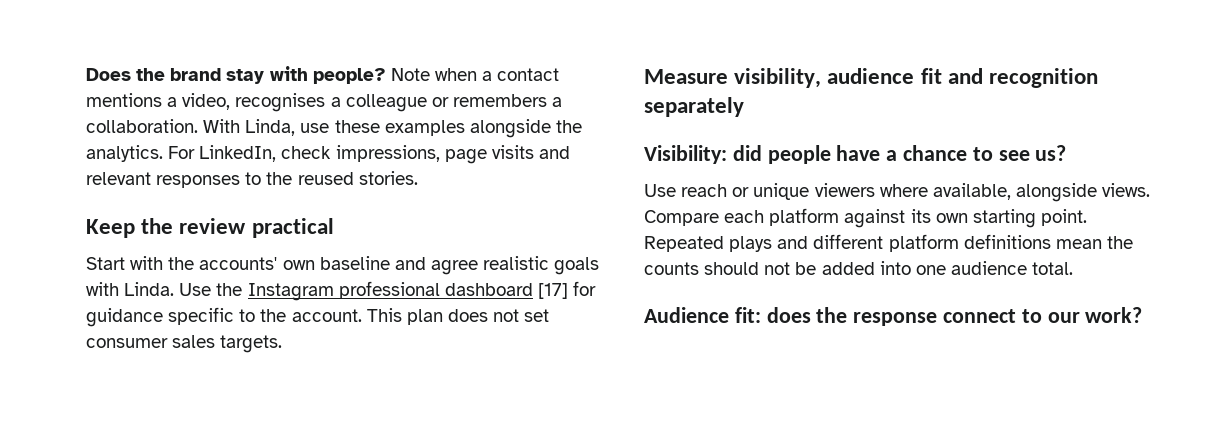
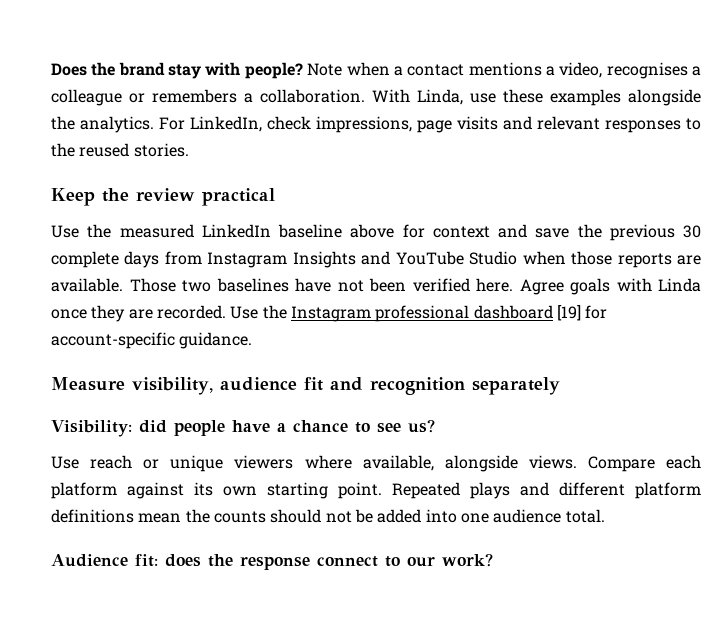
[86,256,600,275] [86,282,175,296] Start with the accounts' own baseline and agree realistic goals with Linda. -> [51,224,701,241] [51,251,702,268] [51,278,701,295] [51,305,226,322] Use the measured LinkedIn baseline above for context and save the previous 30 complete days from Instagram Insights and YouTube Studio when those reports are available. Those two baselines have not been verified here. Agree goals with Linda once they are recorded.
[537,281,597,299] [86,307,550,327] [86,335,283,353] [17] for guidance specific to the account. This plan does not set consumer sales targets. -> [556,305,608,321] [51,332,253,349] [19] for account-specific guidance.

